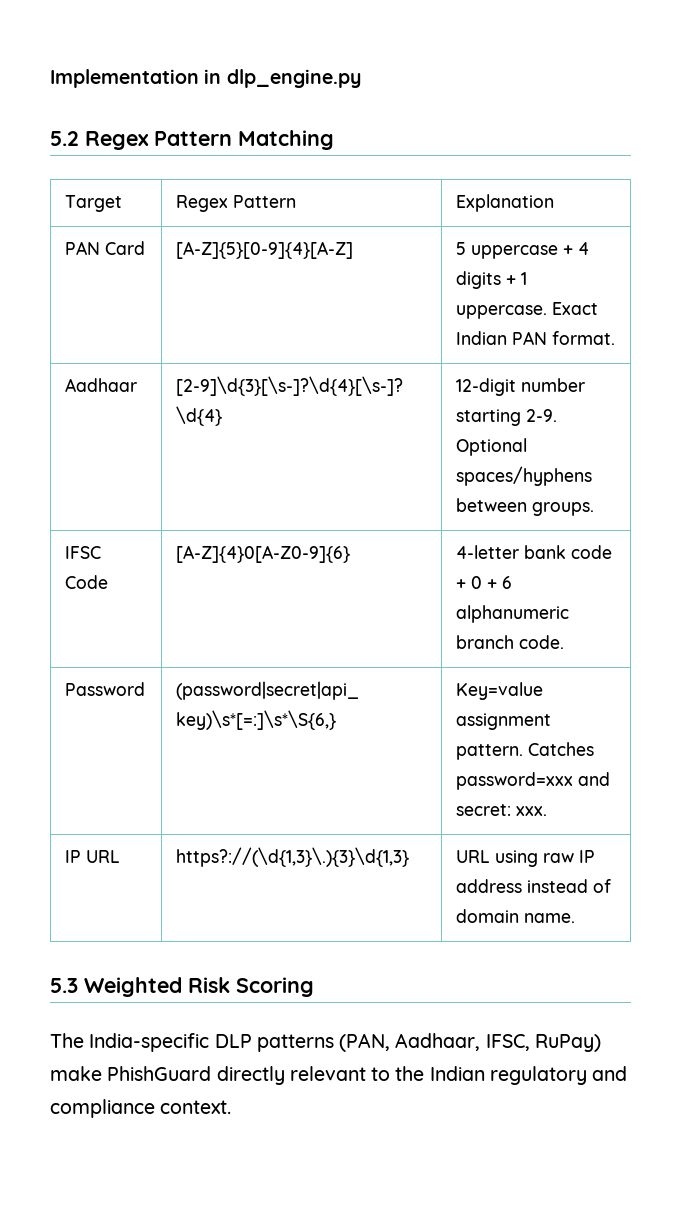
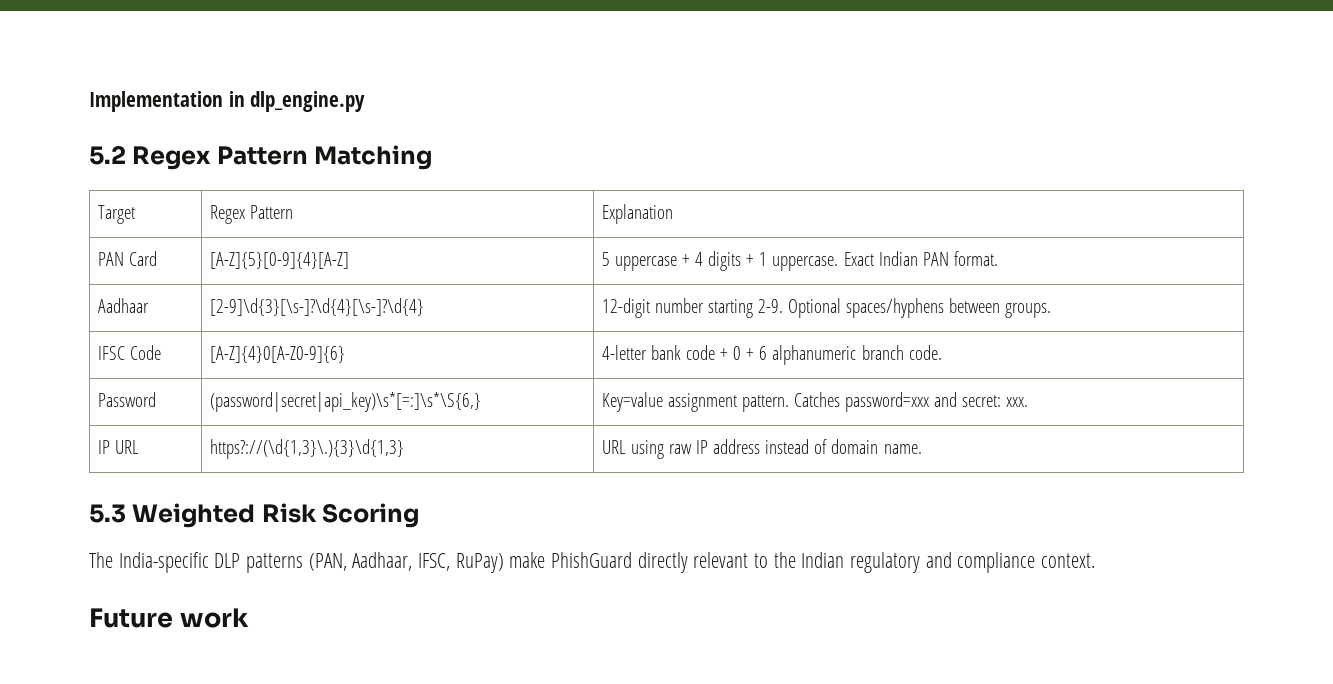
(232, 1107) none -> [89,608,249,628] // Future work

